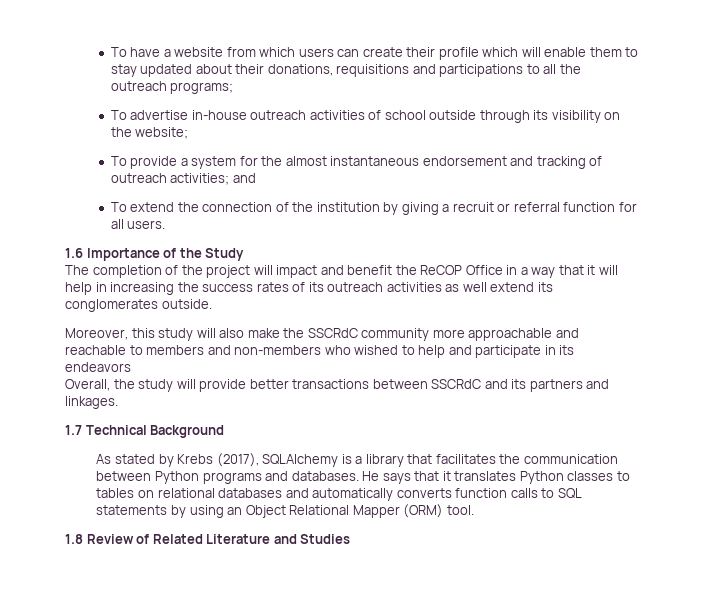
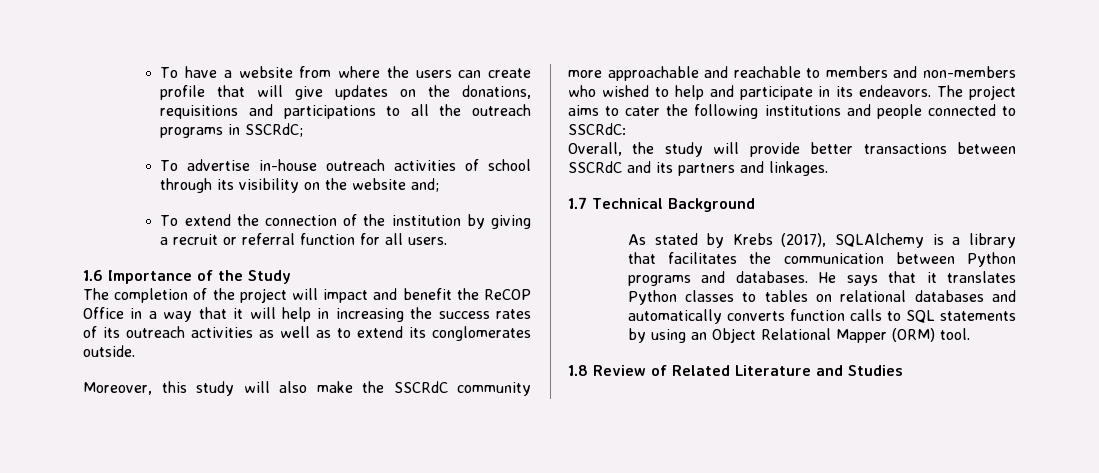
[259,47,296,57] which -> [338,66,409,78] where the
[406,47,639,60] [110,64,265,77] their profile which will enable them to stay updated about their -> [160,85,451,100] profile that will give updates on the
[170,82,234,94] programs; -> [160,123,304,138] programs in SSCRdC;
[429,110,477,120] outside -> (531, 165) none
[135,127,189,139] [110,156,603,169] [110,173,256,185] website; // To provide a system for the almost instantaneous endorsement and tracking of outreach activities; and -> [352,178,440,192] website and;
(487, 287) none -> [316,328,351,338] as to
[65,362,131,372] endeavors -> [859,85,1016,100] [568,104,1016,119] [568,123,626,135] endeavors. The project aims to cater the following institutions and people connected to SSCRdC:

